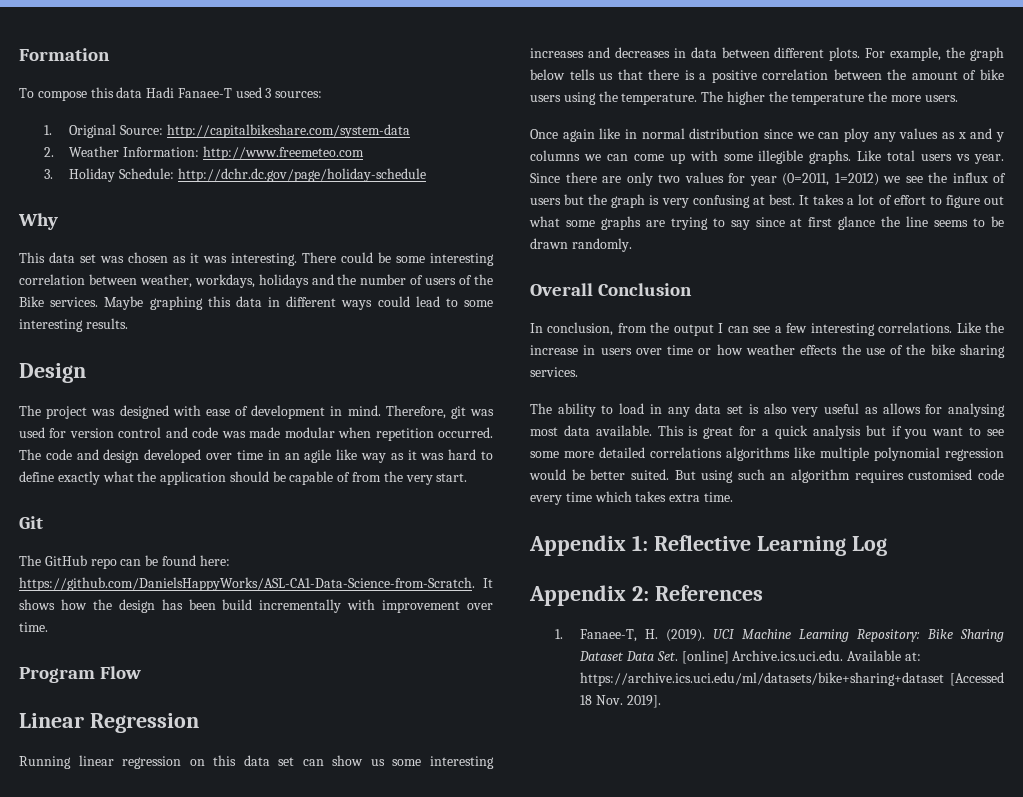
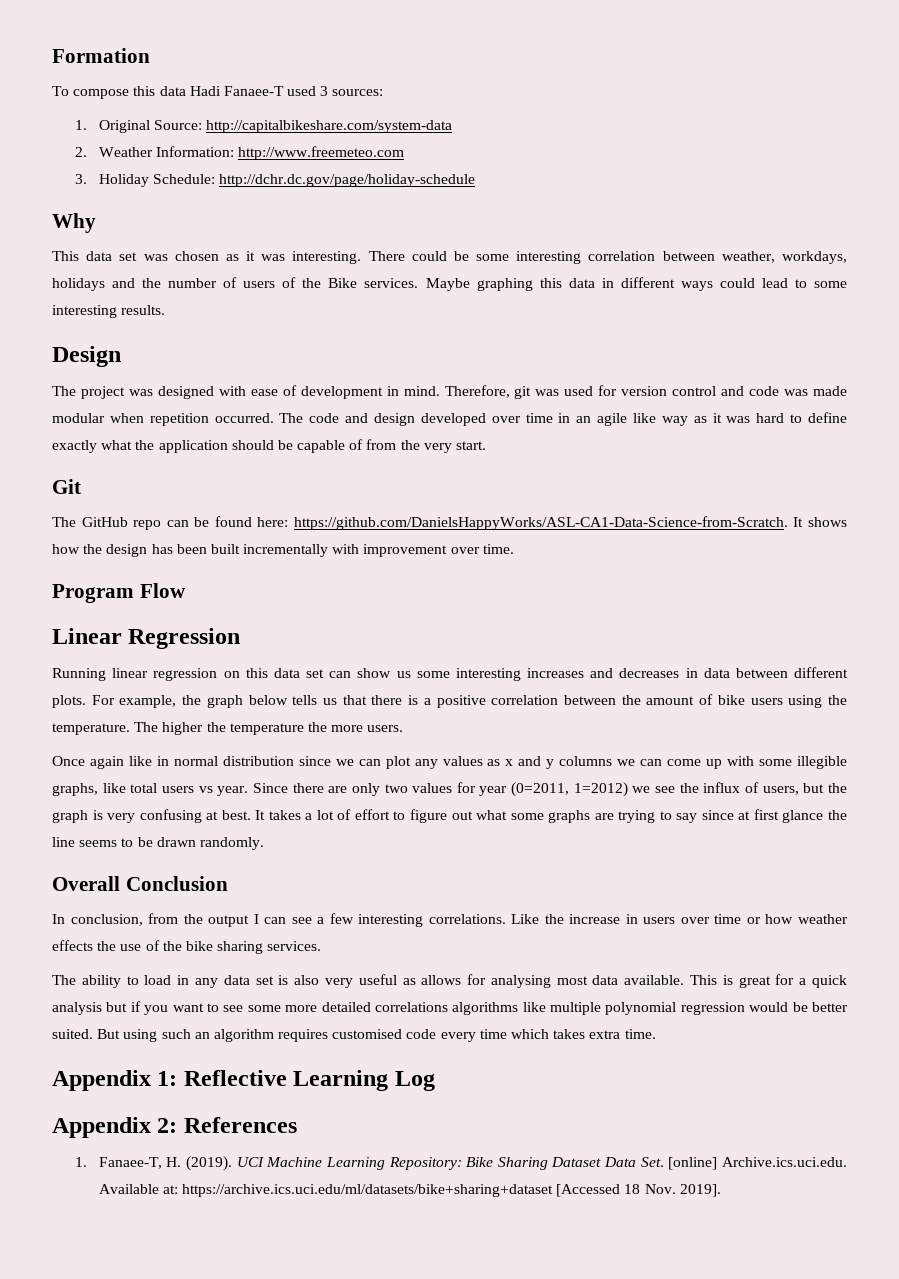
[222,599,253,610] build -> [210,544,240,554] built
[844,128,869,142] ploy -> [385,756,411,769] plot
[809,150,882,164] graphs. Like -> [52,783,126,796] graphs, like
[530,198,561,205] users -> [762,786,799,795] users,

